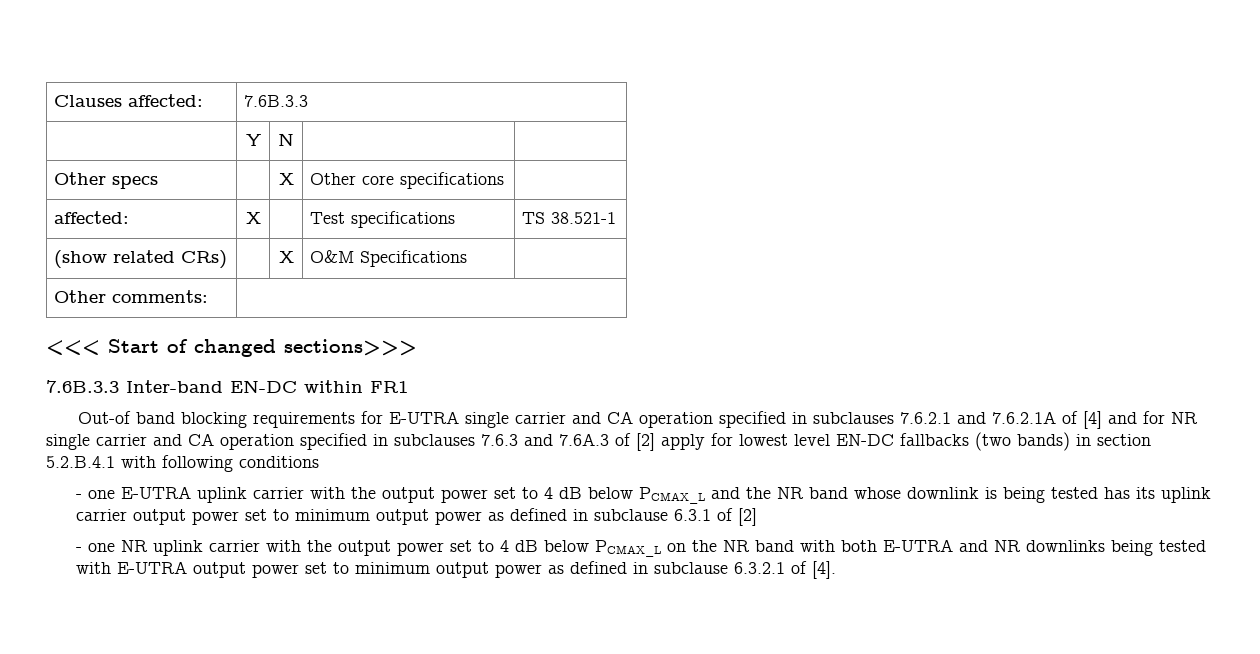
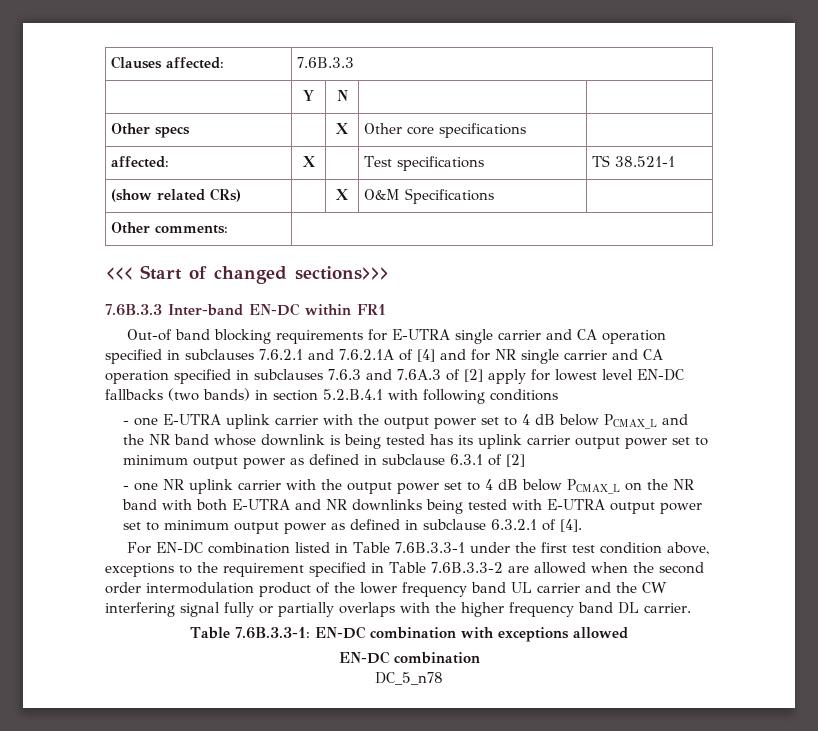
(836, 570) none -> [126,542,709,555] [105,562,704,577] [105,582,667,597] [105,602,691,617] [190,626,628,642] [338,651,480,664] [375,672,443,685] // For EN-DC combination listed in Table 7.6B.3.3-1 under the first test condition above, exceptions to the requirement specified in Table 7.6B.3.3-2 are allowed when the second order intermodulation product of the lower frequency band UL carrier and the CW interfering signal fully or partially overlaps with the higher frequency band DL carrier. // Table 7.6B.3.3-1: EN-DC combination with exceptions allowed // EN-DC combination // DC_5_n78

